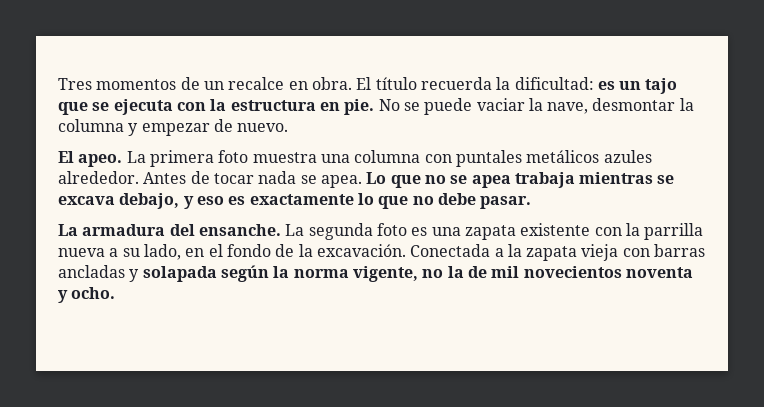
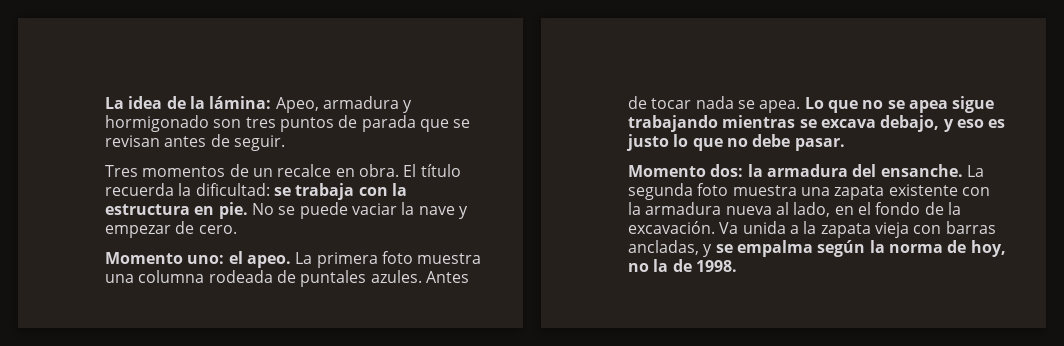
(58, 84) none -> [105,96,413,113] [105,115,471,132] [105,134,285,151] La idea de la lámina: Apeo, armadura y hormigonado son tres puntos de parada que se revisan antes de seguir. //
[597,78,678,94] [58,99,173,115] es un tajo que se ejecuta -> [273,183,355,200] se trabaja
[547,98,694,114] [58,119,289,136] [58,151,74,163] nave, desmontar la columna y empezar de nuevo. // El -> [418,206,468,219] [105,221,237,238] [105,251,243,264] nave y empezar de cero. // Momento uno: el
[424,150,652,167] [58,171,139,184] con puntales metálicos azules alrededor. -> [208,270,422,287] rodeada de puntales azules.
[514,172,575,188] trabaja -> [952,96,995,113] [628,115,718,132] sigue trabajando
[249,194,354,205] exactamente -> [626,134,669,151] justo
[58,224,78,236] La -> [628,164,763,177] Momento dos: la
[411,227,428,236] es -> [732,185,797,196] muestra
[644,223,704,240] [58,248,140,257] parrilla nueva a su -> [645,202,789,215] armadura nueva al
[410,244,491,257] Conectada -> [719,221,786,234] Va unida
[58,265,217,282] ancladas y solapada -> [628,240,813,257] ancladas, y se empalma
[352,266,418,282] vigente, -> [947,240,1006,257] de hoy,
[491,266,693,278] [58,287,116,303] mil novecientos noventa y ocho. -> [695,260,737,272] 1998.

